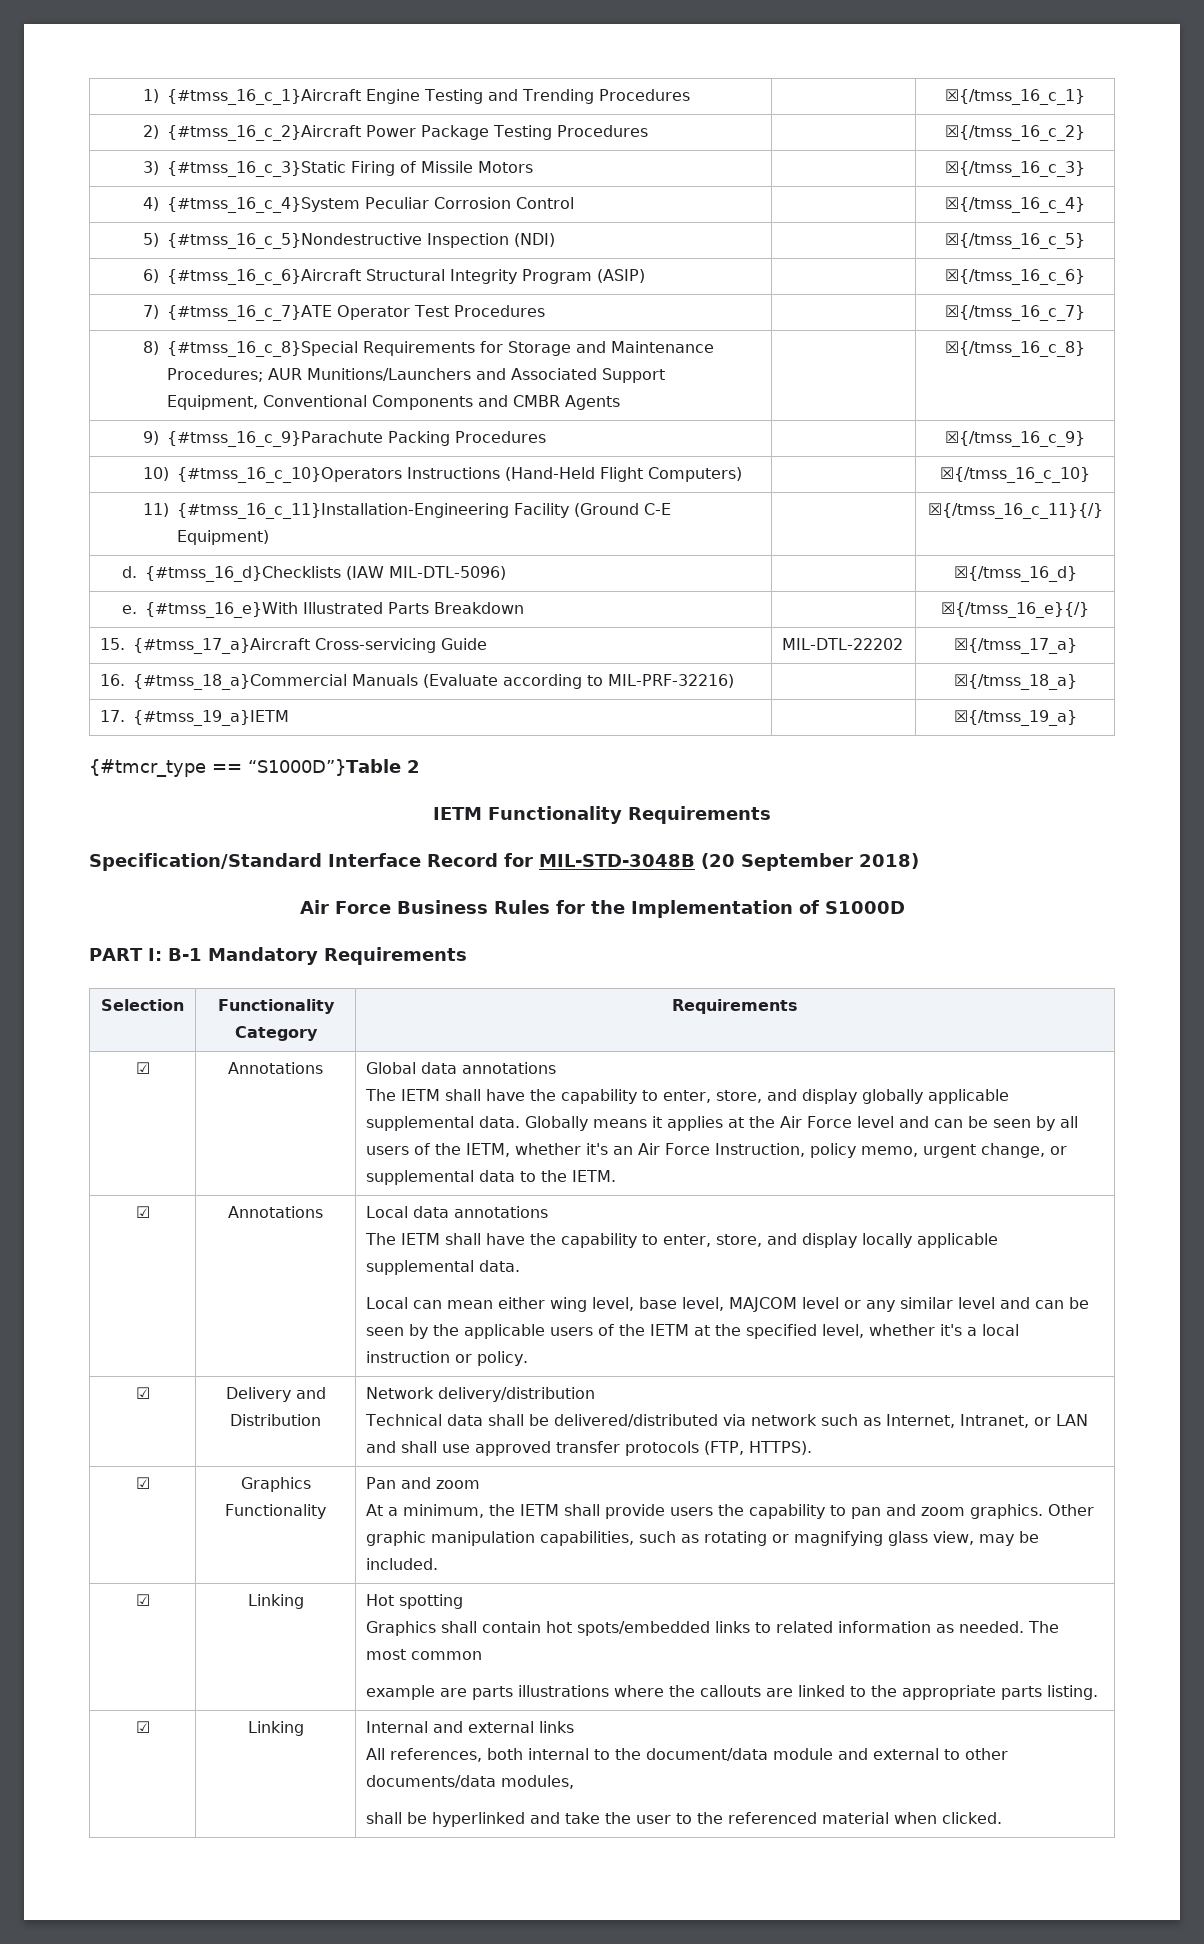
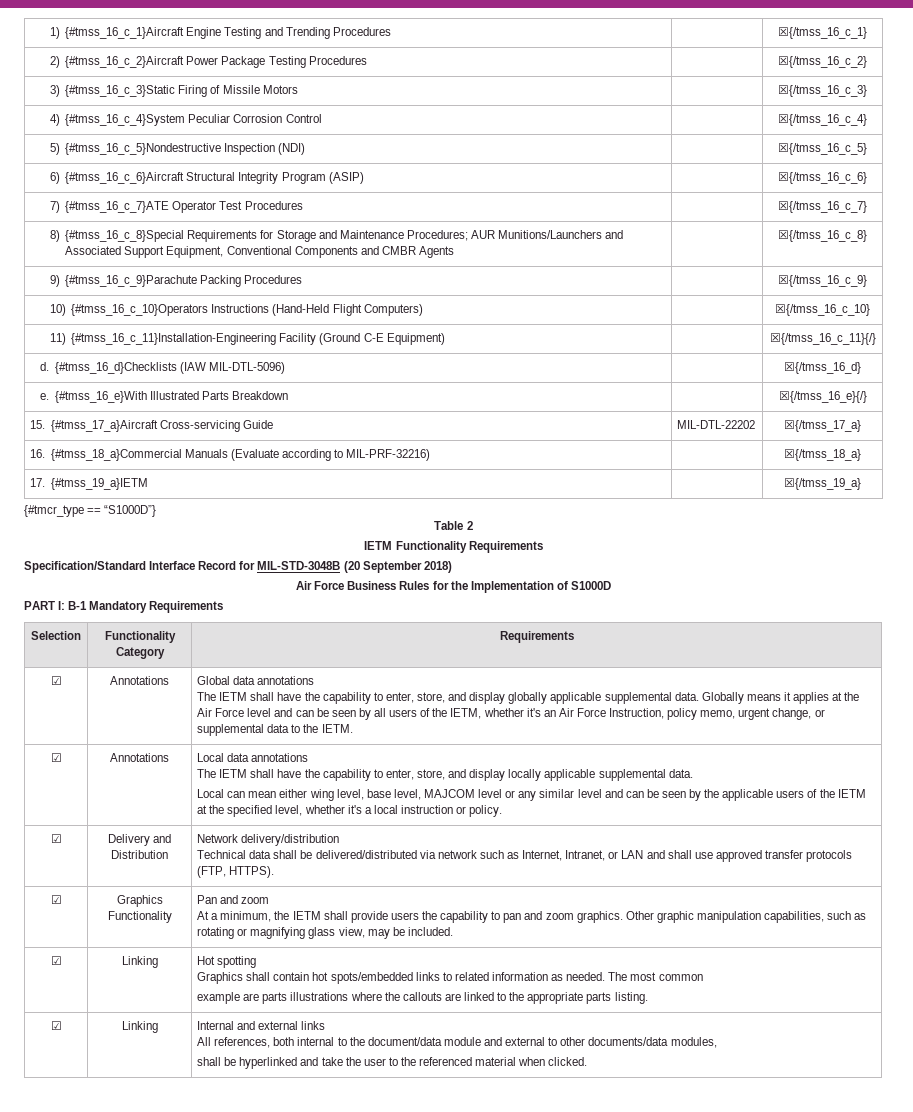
[248,759,401,776] “S1000D”}Table -> [104,505,157,517] [434,521,464,530] “S1000D”} // Table

